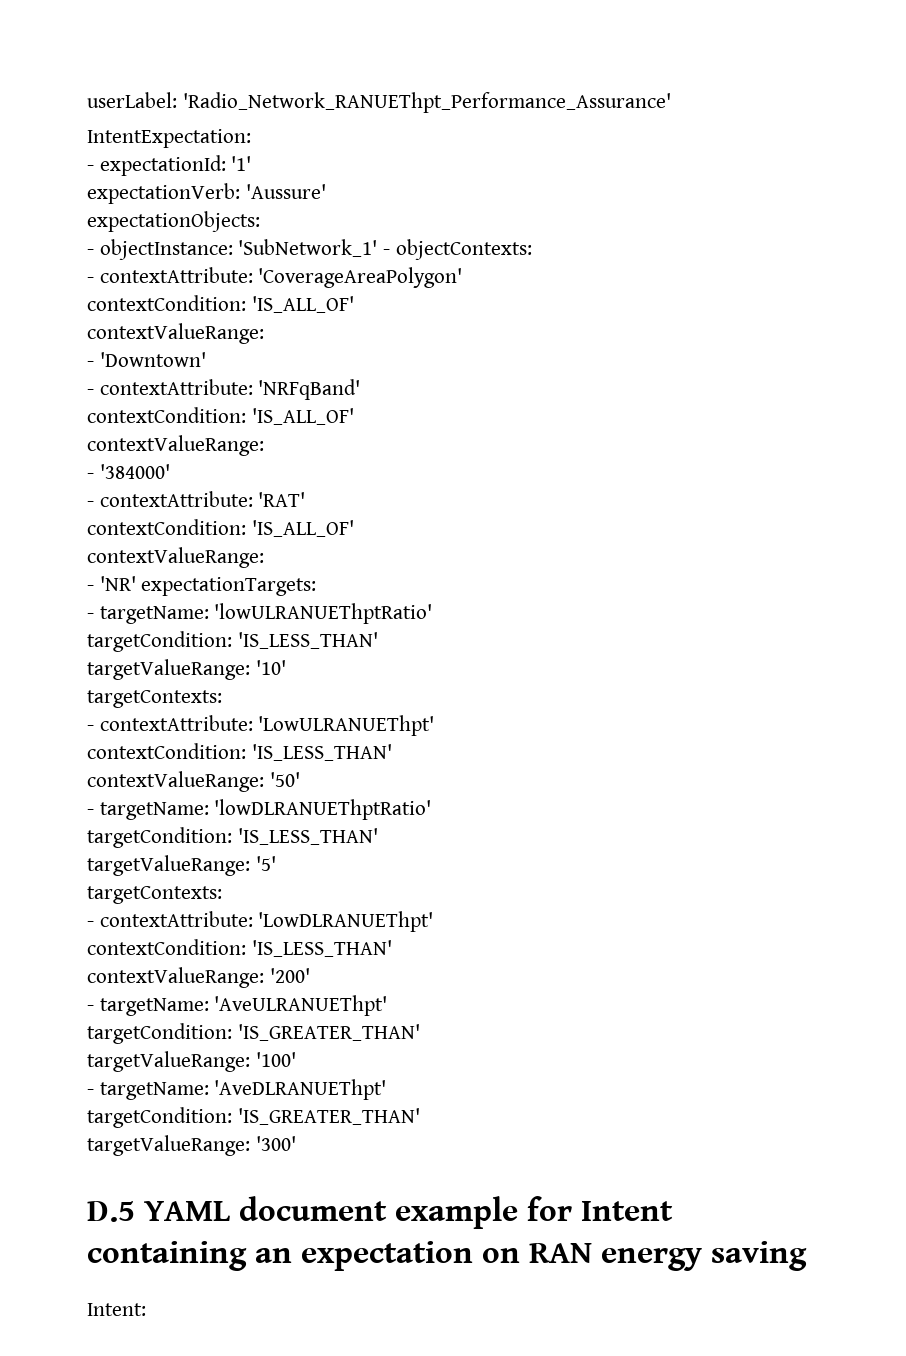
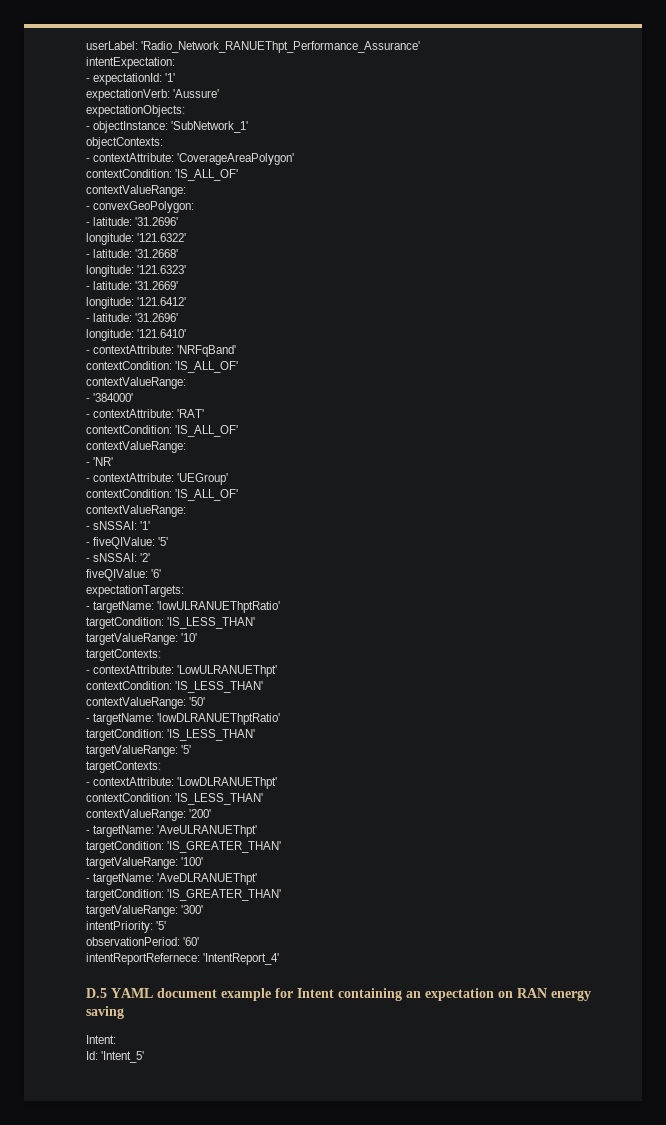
[87,129,251,148] IntentExpectation: -> [86,57,175,69] intentExpectation:
[383,249,391,255] - -> (249, 127) //
[99,352,206,367] 'Downtown' -> [93,201,195,213] [86,217,179,226] [86,233,187,245] [86,249,179,258] [86,265,187,277] [86,281,179,290] [86,297,187,309] [86,313,179,322] [86,329,187,341] convexGeoPolygon: // - latitude: '31.2696' // longitude: '121.6322' // - latitude: '31.2668' // longitude: '121.6323' // - latitude: '31.2669' // longitude: '121.6412' // - latitude: '31.2696' // longitude: '121.6410'
(136, 583) none -> [86,473,229,485] [86,489,239,501] [86,505,186,517] [86,521,151,530] [86,537,169,549] [86,553,151,562] [86,569,162,581] // - contextAttribute: 'UEGroup' // contextCondition: 'IS_ALL_OF' // contextValueRange: // - sNSSAI: '1' // - fiveQIValue: '5' // - sNSSAI: '2' // fiveQIValue: '6' //
(296, 1143) none -> [86,921,167,933] [86,937,200,946] [86,953,280,965] // intentPriority: '5' // observationPeriod: '60' // intentReportRefernece: 'IntentReport_4'
(146, 1309) none -> [86,1051,145,1063] // Id: 'Intent_5'

